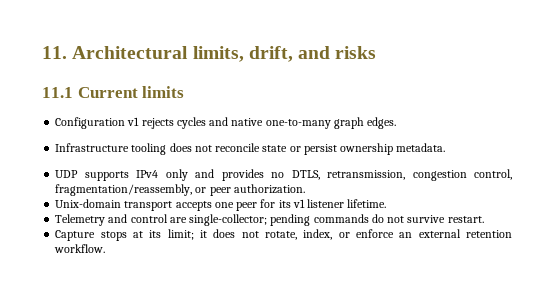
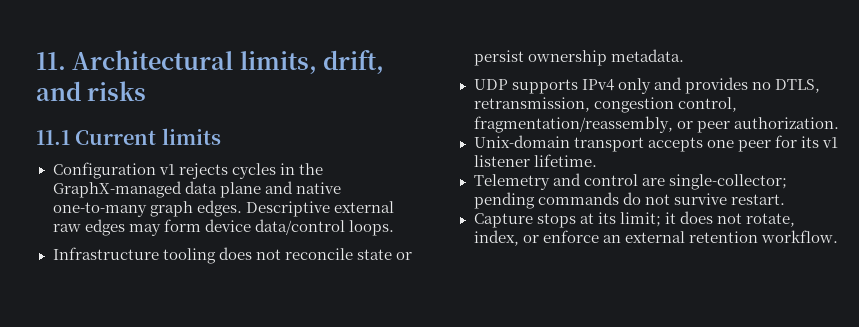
(206, 123) none -> [279,163,323,175] [52,181,261,198] in the GraphX-managed data plane
(397, 123) none -> [245,201,394,217] [52,219,394,236] Descriptive external raw edges may form device data/control loops.

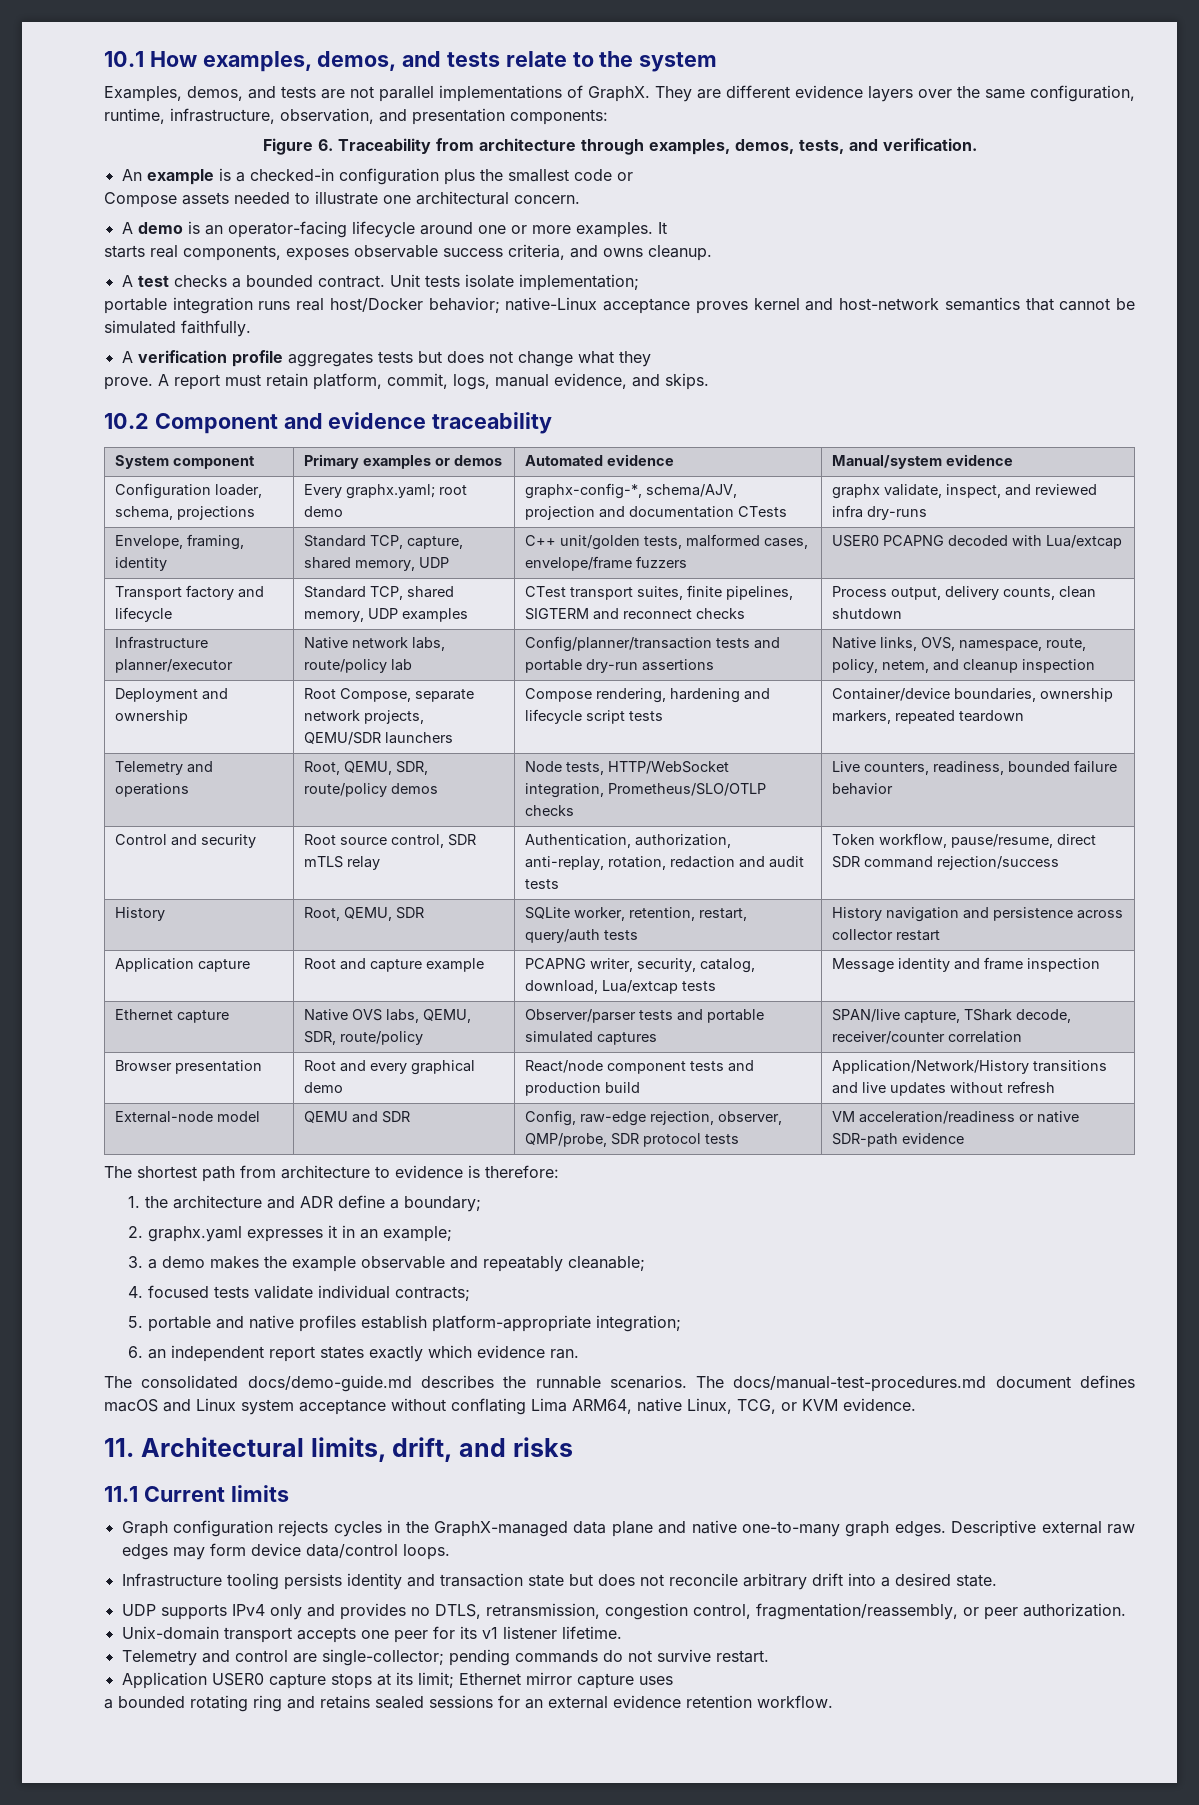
(36, 61) none -> [104,51,718,72] [104,85,1135,102] [104,108,608,125] [262,138,977,155] [121,168,633,185] [104,191,580,208] [121,221,667,238] [104,244,712,261] [121,274,639,291] [104,297,1135,314] [104,320,251,337] [121,350,651,367] [104,373,709,390] [104,412,553,434] [115,455,256,469] [304,454,503,469] [525,454,675,466] [832,454,1014,469] [115,483,263,499] [115,506,256,520] [304,484,468,499] [304,506,344,517] [525,483,738,499] [525,506,788,520] [832,484,1098,499] [832,505,928,520] [115,534,245,550] [115,557,168,571] [304,535,464,549] [304,557,450,571] [525,534,809,550] [525,556,688,571] [832,535,1123,549] [115,585,265,600] [115,607,173,622] [304,586,455,600] [304,608,469,622] [525,585,794,600] [525,608,746,620] [832,586,1097,600] [832,608,903,619] [115,636,209,649] [115,659,234,673] [304,637,446,651] [304,659,413,673] [525,636,781,652] [525,659,715,673] [832,637,1087,651] [832,659,1096,673] [115,688,229,702] [115,710,189,724] [304,688,475,702] [304,710,425,724] [304,732,454,745] [525,688,771,703] [525,709,664,724] [832,688,1114,702] [832,710,1025,724] [115,761,214,775] [115,783,190,797] [304,761,429,775] [304,783,439,797] [525,761,730,775] [525,783,767,798] [525,805,575,816] [832,760,1118,775] [832,783,894,795] [115,834,257,848] [304,834,477,848] [304,856,381,870] [525,834,732,848] [525,856,805,870] [525,879,560,889] [832,833,1097,848] [832,856,1060,870] [115,907,166,921] [304,907,425,921] [525,907,748,921] [525,929,639,943] [832,907,1124,922] [832,929,941,941] [115,958,251,972] [304,958,485,972] [525,958,756,973] [525,980,717,994] [832,957,1101,973] [115,1009,230,1023] [304,1009,472,1023] [304,1031,424,1045] [525,1009,765,1023] [525,1031,658,1045] [832,1009,1072,1023] [832,1031,1023,1044] [115,1060,263,1074] [304,1060,476,1075] [304,1082,344,1093] [525,1060,755,1074] [525,1082,641,1096] [832,1060,1108,1074] [832,1081,1056,1096] [115,1111,261,1123] [304,1111,411,1123] [525,1110,783,1126] [525,1133,740,1147] [832,1111,1080,1124] [832,1133,965,1147] [104,1165,559,1182] [127,1195,481,1212] [127,1225,452,1242] [127,1256,645,1272] [127,1285,470,1301] [127,1315,681,1332] [127,1345,579,1362] [104,1375,1135,1392] [104,1398,916,1415] 10.1 How examples, demos, and tests relate to the system // Examples, demos, and tests are not parallel implementations of GraphX. They are different evidence layers over the same configuration, runtime, infrastructure, observation, and presentation components: // Figure 6. Traceability from architecture through examples, demos, tests, and verification. // An example is a checked-in configuration plus the smallest code or // Compose assets needed to illustrate one architectural concern. // A demo is an operator-facing lifecycle around one or more examples. It // starts real components, exposes observable success criteria, and owns cleanup. // A test checks a bounded contract. Unit tests isolate implementation; // portable integration runs real host/Docker behavior; native-Linux acceptance proves kernel and host-network semantics that cannot be simulated faithfully. // A verification profile aggregates tests but does not change what they // prove. A report must retain platform, commit, logs, manual evidence, and skips. // 10.2 Component and evidence traceability // System component | Primary examples or demos | Automated evidence | Manual/system evidence // Configuration loader, schema, projections | Every graphx.yaml; root demo | graphx-config-*, schema/AJV, projection and documentation CTests | graphx validate, inspect, and reviewed infra dry-runs // Envelope, framing, identity | Standard TCP, capture, shared memory, UDP | C++ unit/golden tests, malformed cases, envelope/frame fuzzers | USER0 PCAPNG decoded with Lua/extcap // Transport factory and lifecycle | Standard TCP, shared memory, UDP examples | CTest transport suites, finite pipelines, SIGTERM and reconnect checks | Process output, delivery counts, clean shutdown // Infrastructure planner/executor | Native network labs, route/policy lab | Config/planner/transaction tests and portable dry-run assertions | Native links, OVS, namespace, route, policy, netem, and cleanup inspection // Deployment and ownership | Root Compose, separate network projects, QEMU/SDR launchers | Compose rendering, hardening and lifecycle script tests | Container/device boundaries, ownership markers, repeated teardown // Telemetry and operations | Root, QEMU, SDR, route/policy demos | Node tests, HTTP/WebSocket integration, Prometheus/SLO/OTLP checks | Live counters, readiness, bounded failure behavior // Control and security | Root source control, SDR mTLS relay | Authentication, authorization, anti-replay, rotation, redaction and audit tests | Token workflow, pause/resume, direct SDR command rejection/success // History | Root, QEMU, SDR | SQLite worker, retention, restart, query/auth tests | History navigation and persistence across collector restart // Application capture | Root and capture example | PCAPNG writer, security, catalog, download, Lua/extcap tests | Message identity and frame inspection // Ethernet capture | Native OVS labs, QEMU, SDR, route/policy | Observer/parser tests and portable simulated captures | SPAN/live capture, TShark decode, receiver/counter correlation // Browser presentation | Root and every graphical demo | React/node component tests and production build | Application/Network/History transitions and live updates without refresh // External-node model | QEMU and SDR | Config, raw-edge rejection, observer, QMP/probe, SDR protocol tests | VM acceleration/readiness or native SDR-path evidence // The shortest path from architecture to evidence is therefore: // 1. the architecture and ADR define a boundary; // 2. graphx.yaml expresses it in an example; // 3. a demo makes the example observable and repeatably cleanable; // 4. focused tests validate individual contracts; // 5. portable and native profiles establish platform-appropriate integration; // 6. an independent report states exactly which evidence ran. // The consolidated docs/demo-guide.md describes the runnable scenarios. The docs/manual-test-procedures.md document defines macOS and Linux system acceptance without conflating Lima ARM64, native Linux, TCG, or KVM evidence. //
[52,162,175,179] Configuration v1 -> [121,1520,273,1537] Graph configuration
[218,247,412,260] [473,49,684,66] does not reconcile state or persist ownership metadata. -> [283,1573,997,1590] persists identity and transaction state but does not reconcile arbitrary drift into a desired state.
[473,213,533,228] Capture -> [121,1672,326,1689] Application USER0 capture
[664,211,795,227] [473,230,599,246] it does not rotate, index, or enforce -> [458,1672,673,1689] [104,1695,520,1712] Ethernet mirror capture uses // a bounded rotating ring and retains sealed sessions for
(685, 237) none -> [613,1695,681,1708] evidence

